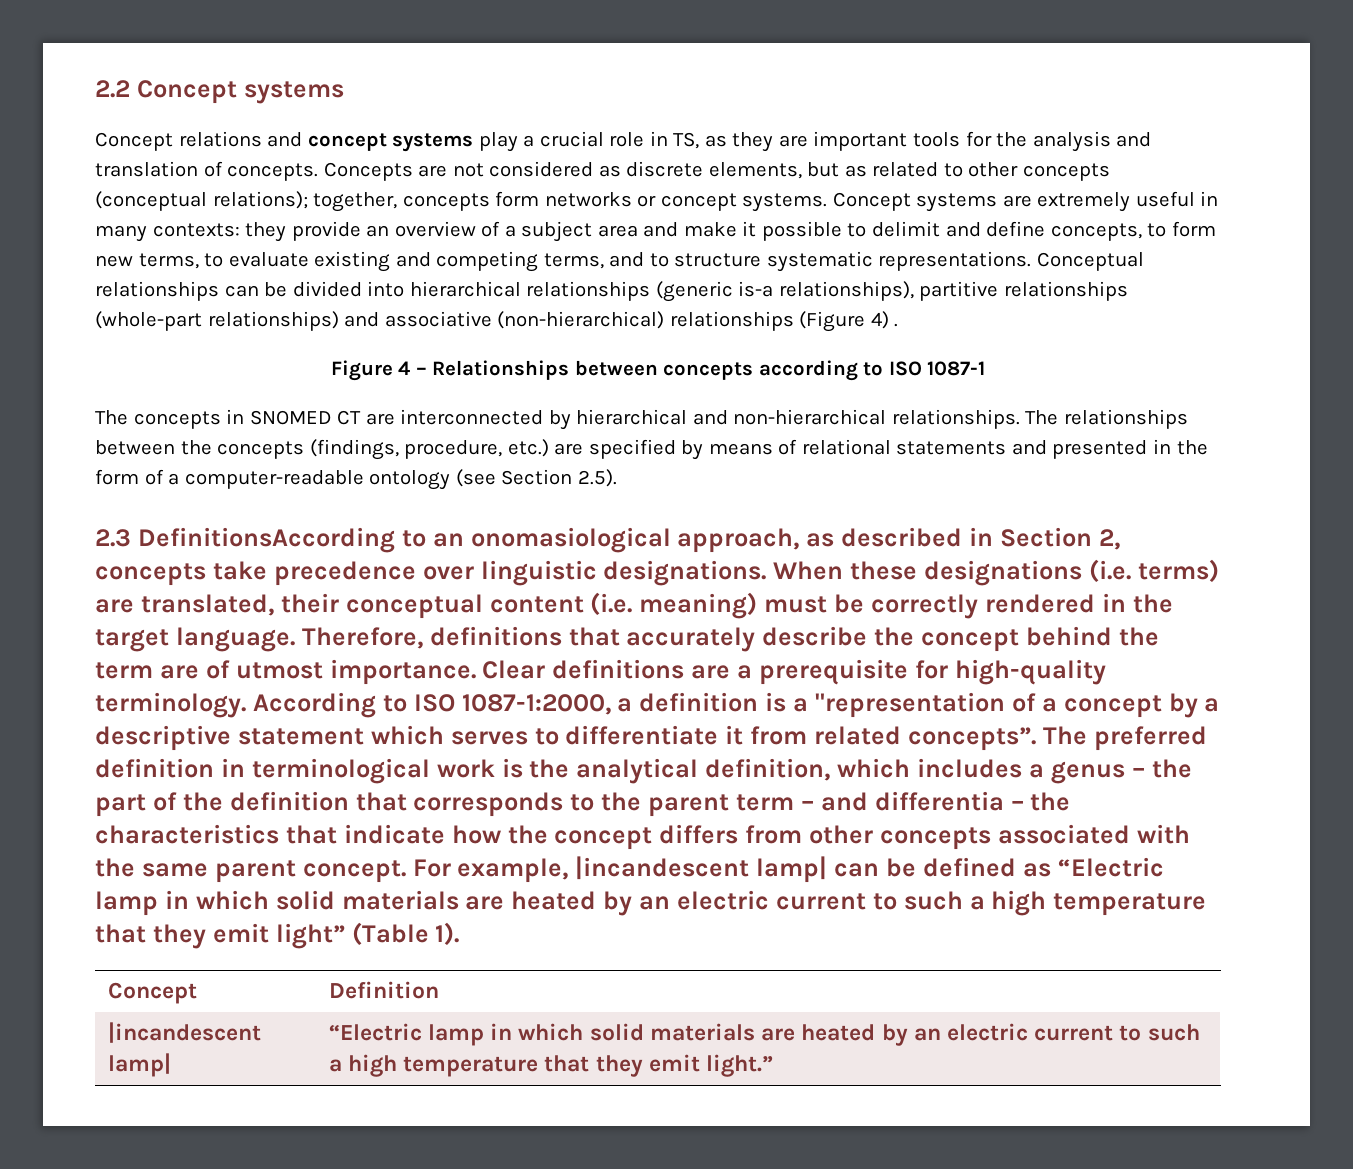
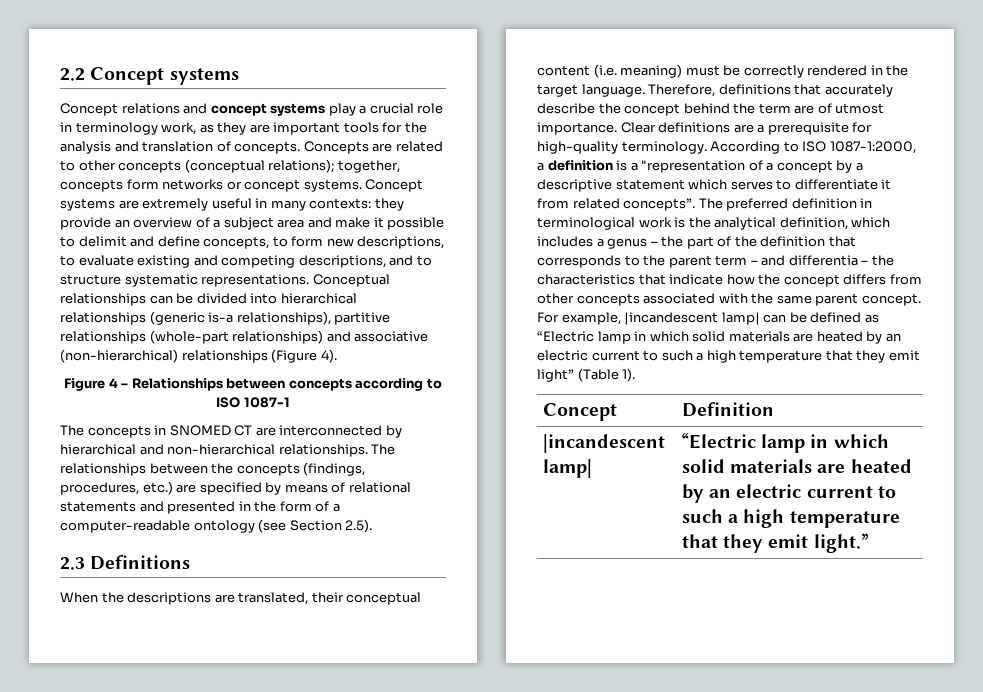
[673,132,700,149] TS, -> [75,122,197,135] terminology work,
[452,161,867,179] not considered as discrete elements, but as -> (393, 147) none
[138,253,199,269] terms, -> [357,236,445,249] descriptions,
[543,253,604,269] terms, -> [298,255,386,268] descriptions,
[870,311,899,329] 4) . -> [320,349,337,363] 4).
[404,440,503,459] procedure, -> [60,482,139,495] procedures,
[137,527,1120,553] [95,559,1219,586] DefinitionsAccording to an onomasiological approach, as described in Section 2, concepts take precedence over linguistic designations. When these designations (i.e. terms) -> [90,555,191,570] [60,592,212,605] Definitions // When the descriptions

